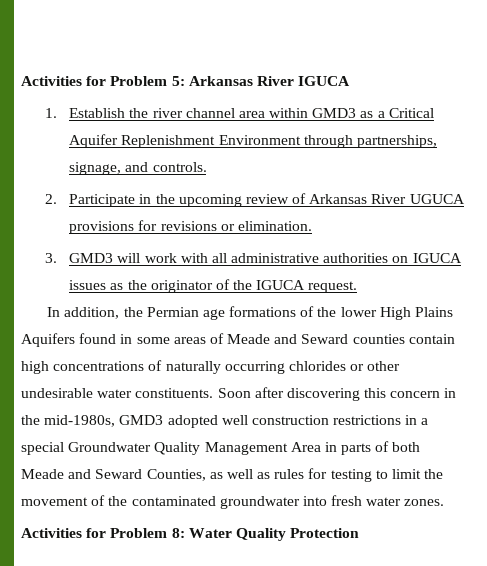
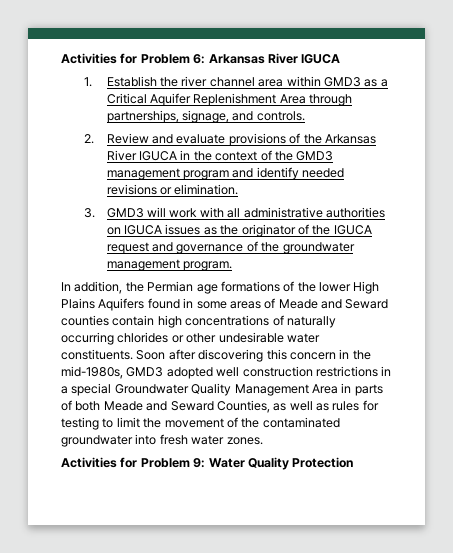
[21,76,185,86] Activities for Problem 5: -> [61,53,206,64] Activities for Problem 6:
[218,135,301,145] Environment -> [279,94,306,104] Area
[69,193,465,207] [69,220,158,234] Participate in the upcoming review of Arkansas River UGUCA provisions for -> [106,133,376,146] [106,150,334,161] [106,167,345,180] Review and evaluate provisions of the Arkansas River IGUCA in the context of the GMD3 management program and identify needed
[308,281,358,293] request. -> [106,241,355,254] [106,259,232,271] request and governance of the groundwater management program.
[171,528,185,538] 8: -> [193,458,206,468] 9:

